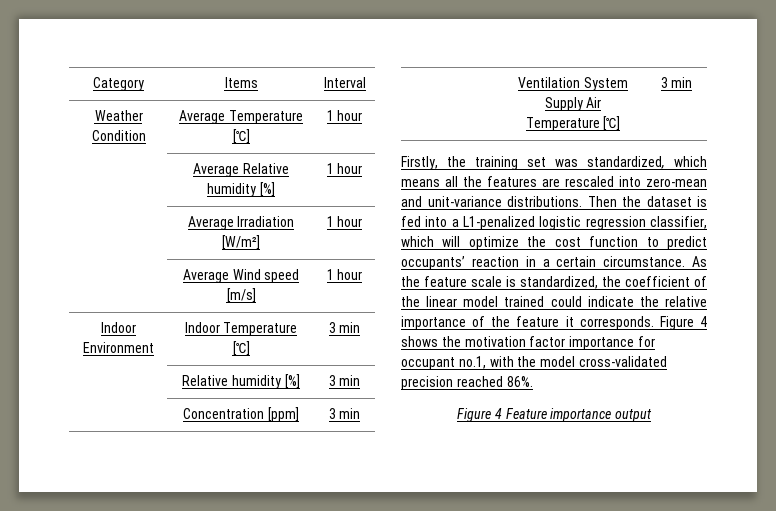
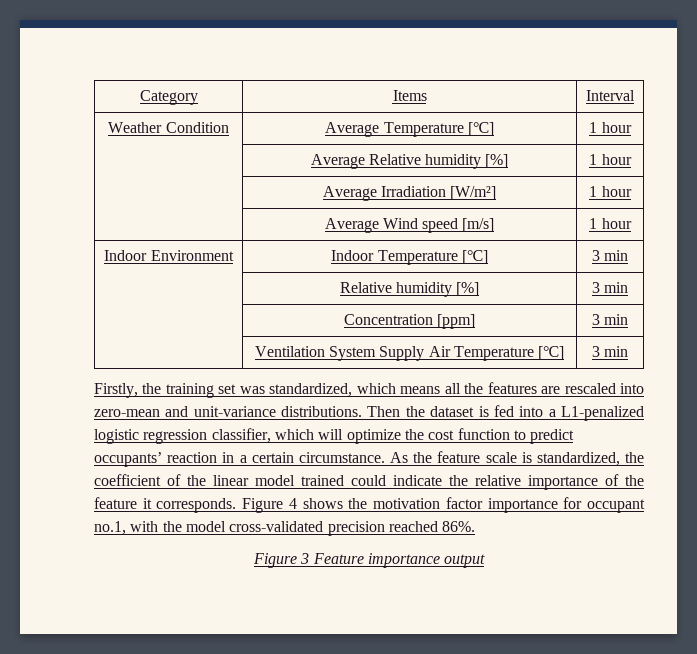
[494,408,502,419] 4 -> [300,553,310,564] 3

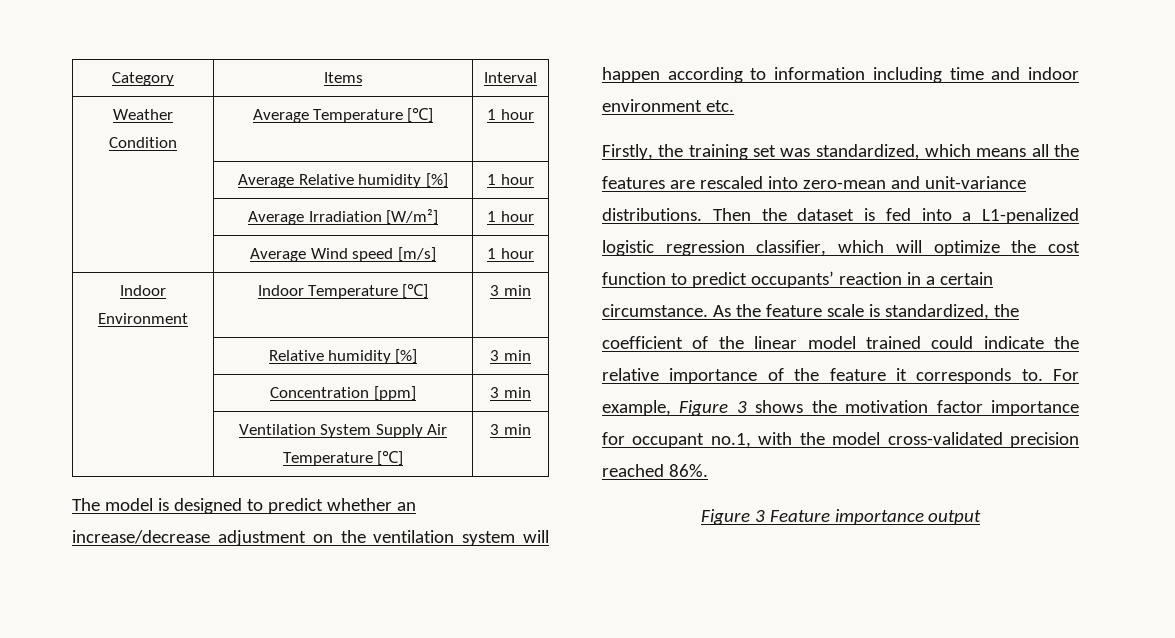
(629, 351) none -> [72,498,416,514] [72,530,549,546] [602,67,1079,83] [602,99,734,112] // The model is designed to predict whether an increase/decrease adjustment on the ventilation system will happen according to information including time and indoor environment etc.
[156,498,297,513] corresponds. Figure 4 -> [916,368,1079,384] [602,400,747,416] corresponds to. For example, Figure 3

